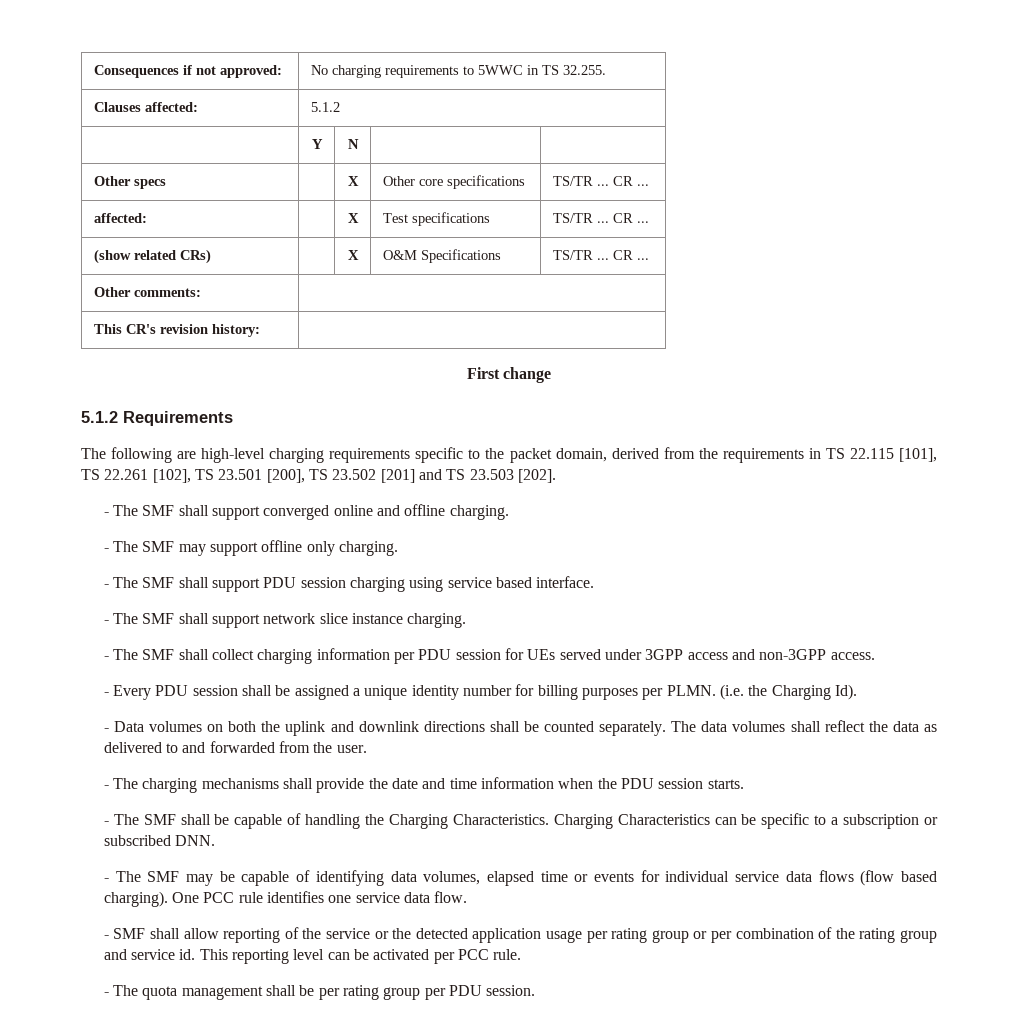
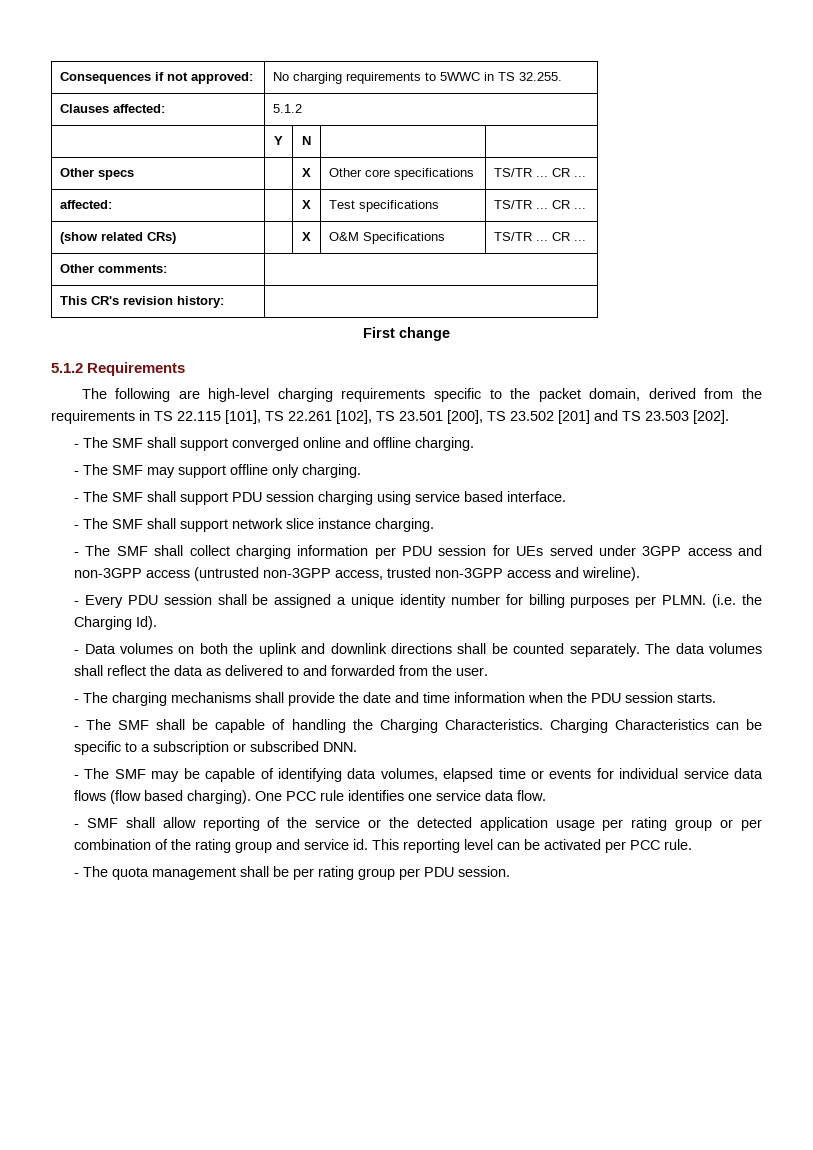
[830,652,875,660] access. -> [146,567,641,581] access (untrusted non-3GPP access, trusted non-3GPP access and wireline).

